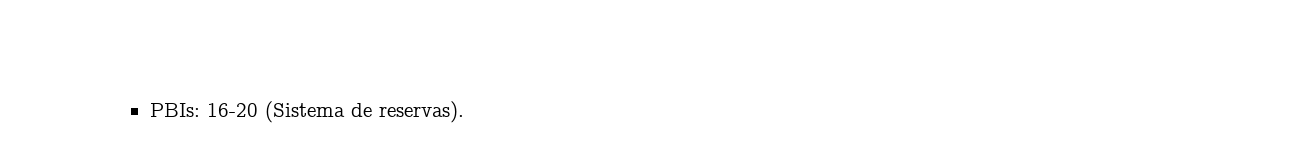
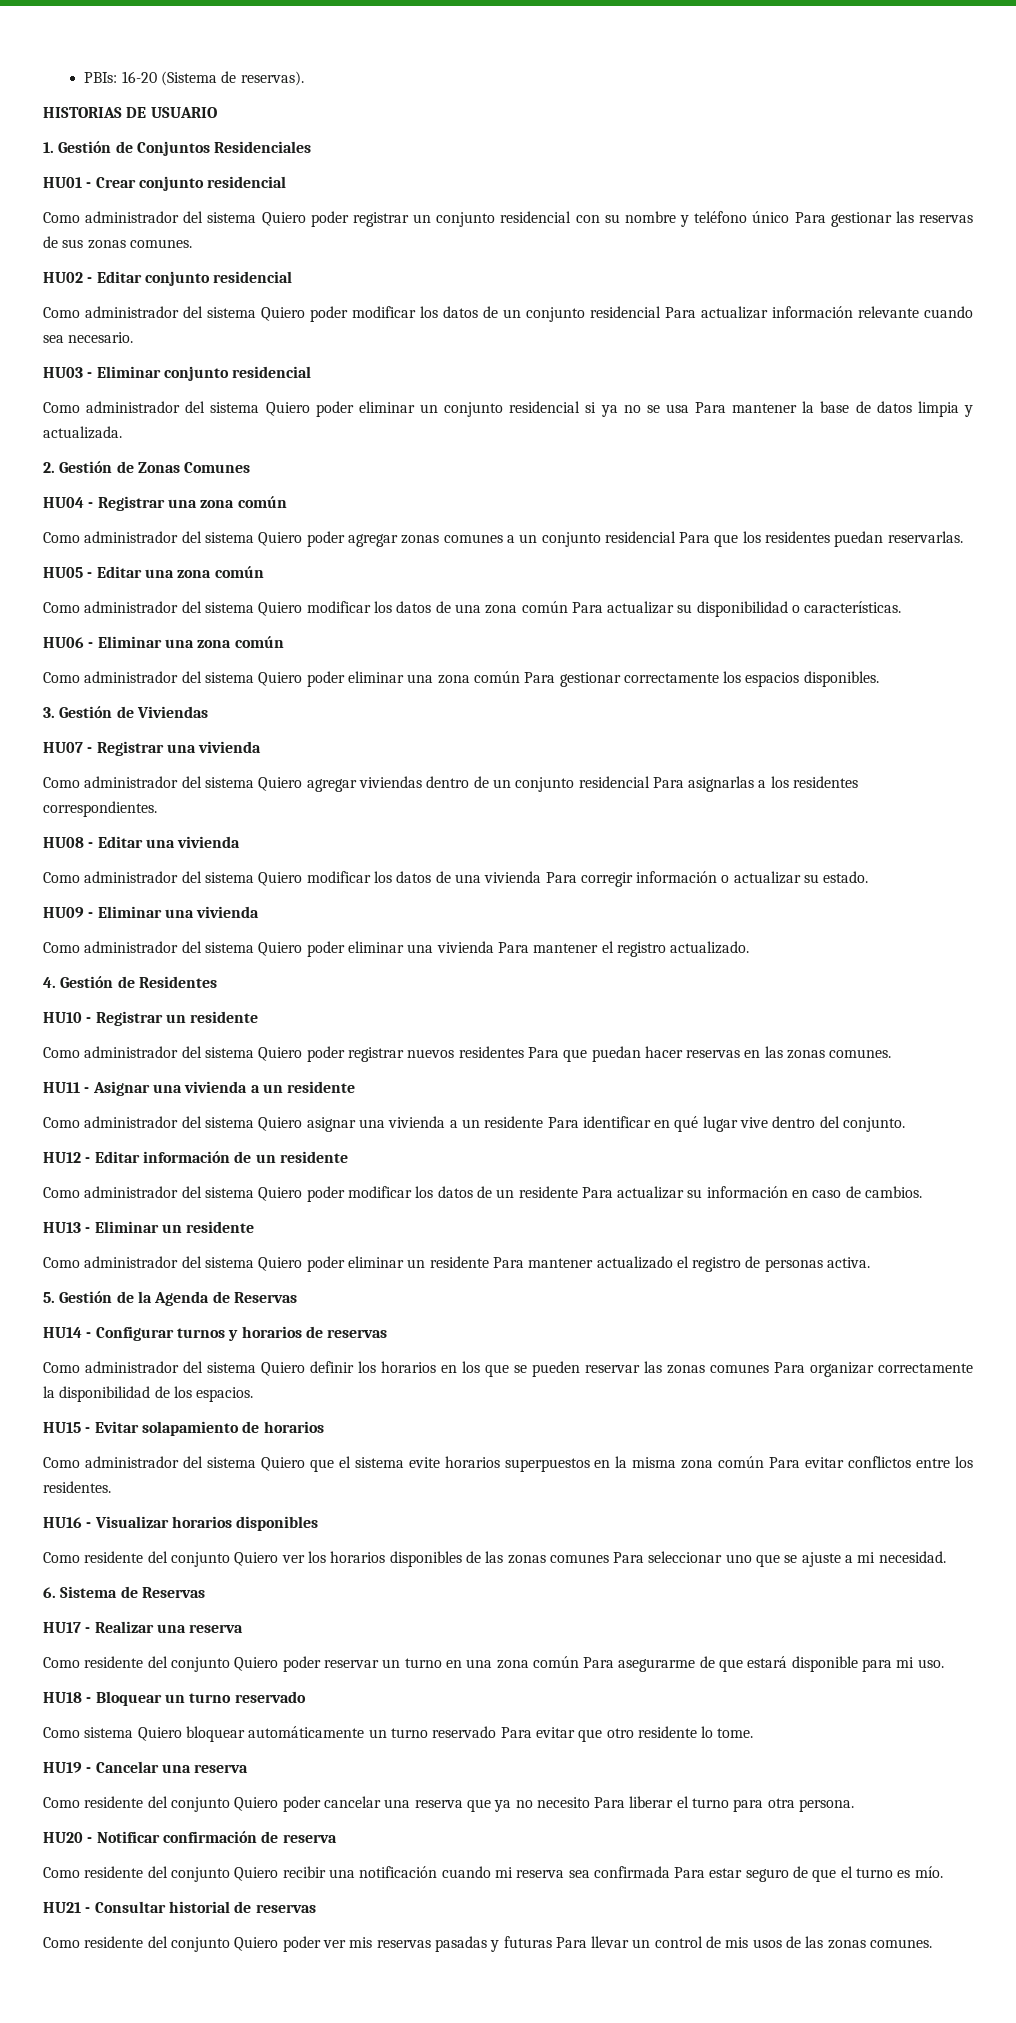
(464, 112) none -> [43,107,217,118] [43,141,312,156] [43,176,287,191] [43,211,973,227] [43,236,192,249] [43,271,293,286] [43,306,973,322] [43,332,134,343] [43,366,312,381] [43,401,973,417] [43,426,122,439] [43,461,251,473] [43,496,287,511] [43,531,963,547] [43,566,264,578] [43,601,902,617] [43,636,284,648] [43,671,879,687] [43,706,208,718] [43,741,262,756] [43,776,859,792] [43,801,157,817] [43,836,241,848] [43,871,869,887] [43,906,260,918] [43,941,750,957] [43,976,217,988] [43,1011,259,1026] [43,1046,892,1062] [43,1081,356,1096] [43,1116,906,1132] [43,1151,348,1163] [43,1186,923,1202] [43,1221,255,1233] [43,1256,871,1272] [43,1291,297,1306] [43,1326,388,1341] [43,1361,973,1377] [43,1386,254,1402] [43,1421,324,1436] [43,1456,974,1472] [43,1481,111,1493] [43,1516,319,1531] [43,1551,946,1567] [43,1586,205,1598] [43,1621,244,1633] [43,1656,944,1672] [43,1691,306,1706] [43,1726,754,1742] [43,1761,249,1773] [43,1796,855,1812] [43,1831,337,1843] [43,1866,943,1882] [43,1901,316,1913] [43,1936,933,1952] // HISTORIAS DE USUARIO // 1. Gestión de Conjuntos Residenciales // HU01 - Crear conjunto residencial // Como administrador del sistema Quiero poder registrar un conjunto residencial con su nombre y teléfono único Para gestionar las reservas de sus zonas comunes. // HU02 - Editar conjunto residencial // Como administrador del sistema Quiero poder modificar los datos de un conjunto residencial Para actualizar información relevante cuando sea necesario. // HU03 - Eliminar conjunto residencial // Como administrador del sistema Quiero poder eliminar un conjunto residencial si ya no se usa Para mantener la base de datos limpia y actualizada. // 2. Gestión de Zonas Comunes // HU04 - Registrar una zona común // Como administrador del sistema Quiero poder agregar zonas comunes a un conjunto residencial Para que los residentes puedan reservarlas. // HU05 - Editar una zona común // Como administrador del sistema Quiero modificar los datos de una zona común Para actualizar su disponibilidad o características. // HU06 - Eliminar una zona común // Como administrador del sistema Quiero poder eliminar una zona común Para gestionar correctamente los espacios disponibles. // 3. Gestión de Viviendas // HU07 - Registrar una vivienda // Como administrador del sistema Quiero agregar viviendas dentro de un conjunto residencial Para asignarlas a los residentes correspondientes. // HU08 - Editar una vivienda // Como administrador del sistema Quiero modificar los datos de una vivienda Para corregir información o actualizar su estado. // HU09 - Eliminar una vivienda // Como administrador del sistema Quiero poder eliminar una vivienda Para mantener el registro actualizado. // 4. Gestión de Residentes // HU10 - Registrar un residente // Como administrador del sistema Quiero poder registrar nuevos residentes Para que puedan hacer reservas en las zonas comunes. // HU11 - Asignar una vivienda a un residente // Como administrador del sistema Quiero asignar una vivienda a un residente Para identificar en qué lugar vive dentro del conjunto. // HU12 - Editar información de un residente // Como administrador del sistema Quiero poder modificar los datos de un residente Para actualizar su información en caso de cambios. // HU13 - Eliminar un residente // Como administrador del sistema Quiero poder eliminar un residente Para mantener actualizado el registro de personas activa. // 5. Gestión de la Agenda de Reservas // HU14 - Configurar turnos y horarios de reservas // Como administrador del sistema Quiero definir los horarios en los que se pueden reservar las zonas comunes Para organizar correctamente la disponibilidad de los espacios. // HU15 - Evitar solapamiento de horarios // Como administrador del sistema Quiero que el sistema evite horarios superpuestos en la misma zona común Para evitar conflictos entre los residentes. // HU16 - Visualizar horarios disponibles // Como residente del conjunto Quiero ver los horarios disponibles de las zonas comunes Para seleccionar uno que se ajuste a mi necesidad. // 6. Sistema de Reservas // HU17 - Realizar una reserva // Como residente del conjunto Quiero poder reservar un turno en una zona común Para asegurarme de que estará disponible para mi uso. // HU18 - Bloquear un turno reservado // Como sistema Quiero bloquear automáticamente un turno reservado Para evitar que otro residente lo tome. // HU19 - Cancelar una reserva // Como residente del conjunto Quiero poder cancelar una reserva que ya no necesito Para liberar el turno para otra persona. // HU20 - Notificar confirmación de reserva // Como residente del conjunto Quiero recibir una notificación cuando mi reserva sea confirmada Para estar seguro de que el turno es mío. // HU21 - Consultar historial de reservas // Como residente del conjunto Quiero poder ver mis reservas pasadas y futuras Para llevar un control de mis usos de las zonas comunes.

